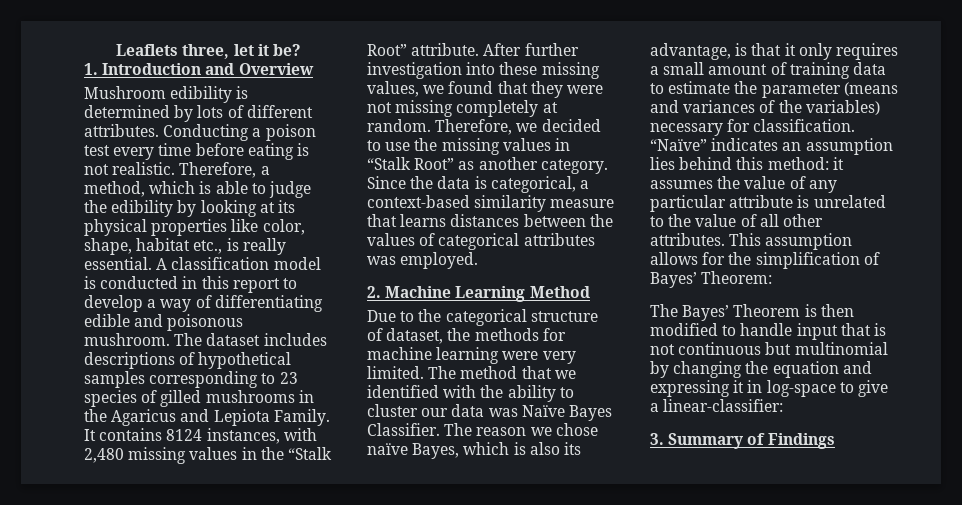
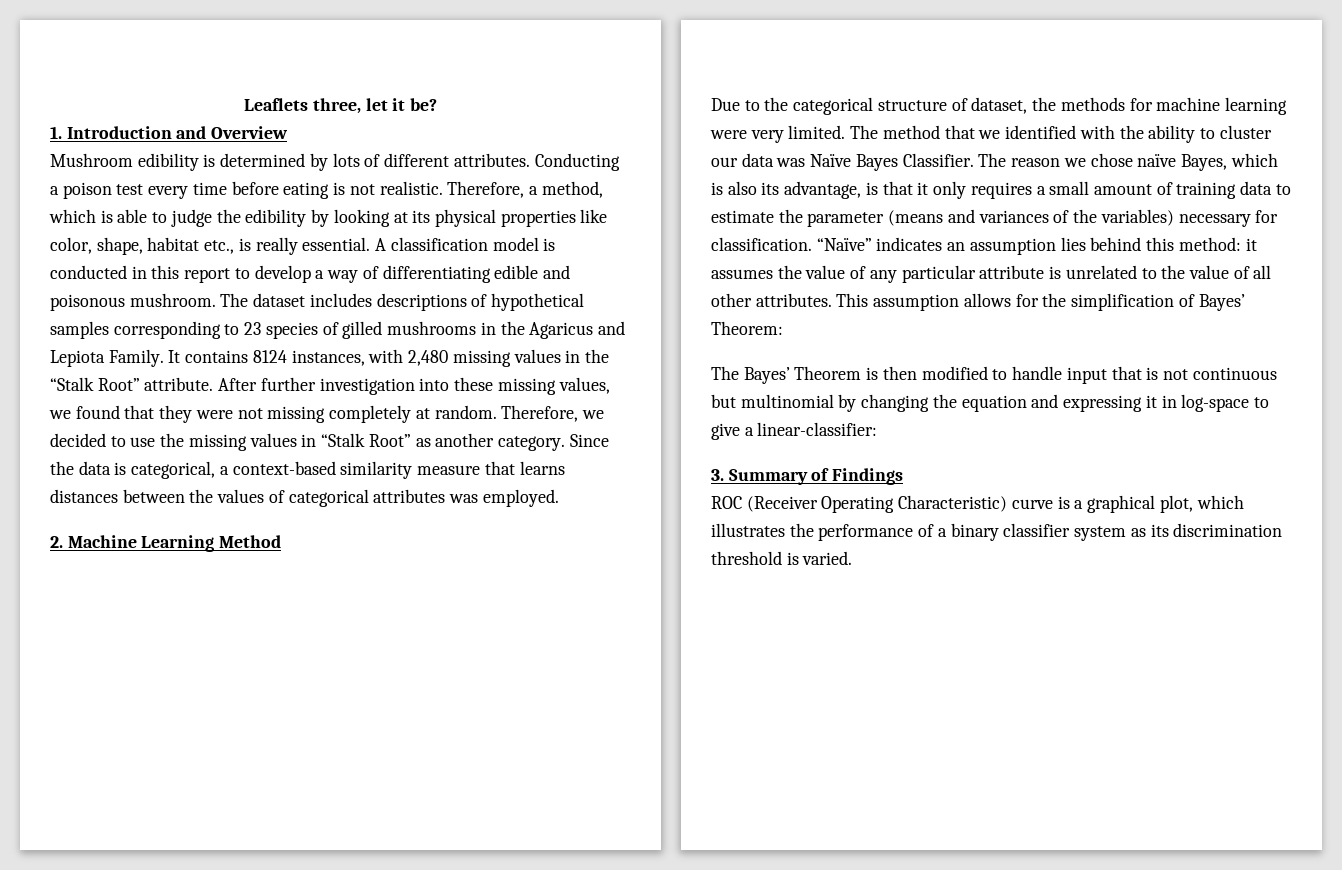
(835, 441) none -> [711,495,1244,513] [711,523,1283,541] [711,551,853,565] // ROC (Receiver Operating Characteristic) curve is a graphical plot, which illustrates the performance of a binary classifier system as its discrimination threshold is varied.

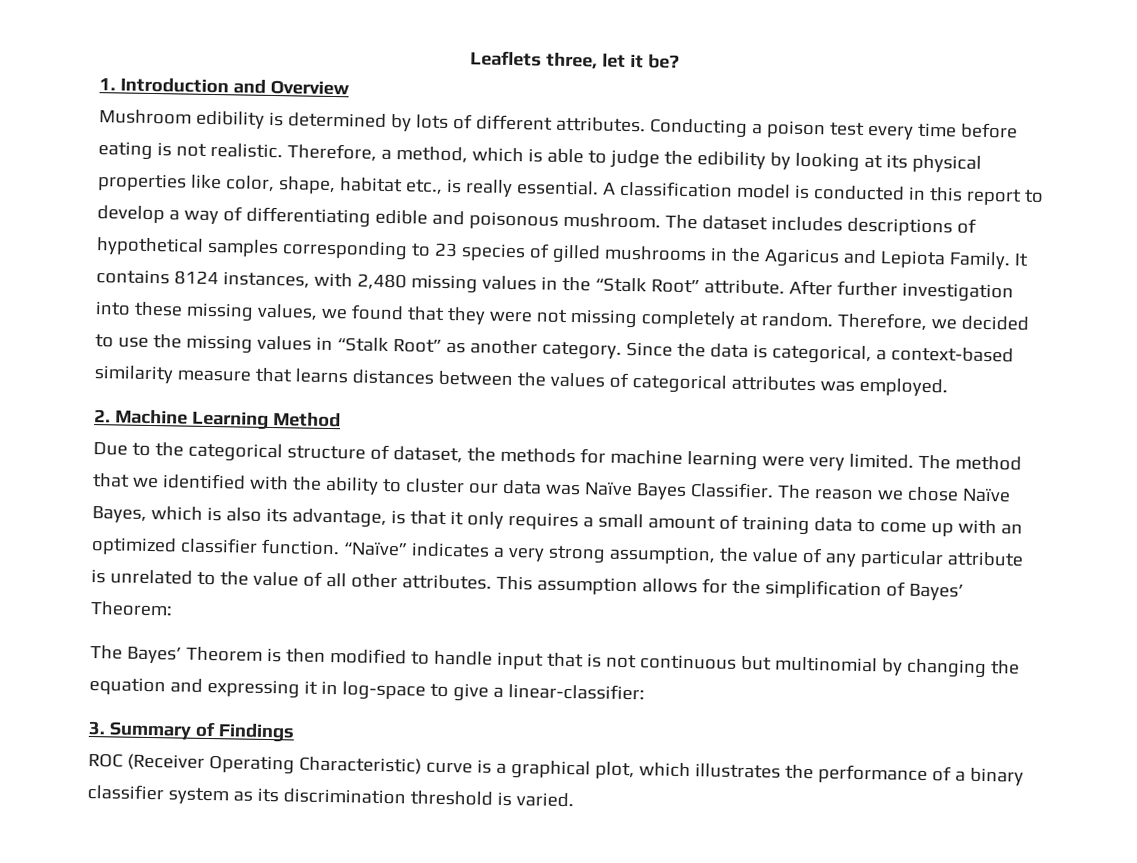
[1137,154,1177,167] naïve -> [961,487,1011,503] Naïve
[711,209,1279,227] [711,237,1257,255] [711,269,773,279] estimate the parameter (means and variances of the variables) necessary for classification. “Naïve” indicates an assumption lies behind this method: it assumes -> [879,519,1023,537] [91,537,716,565] come up with an optimized classifier function. “Naïve” indicates a very strong assumption,

